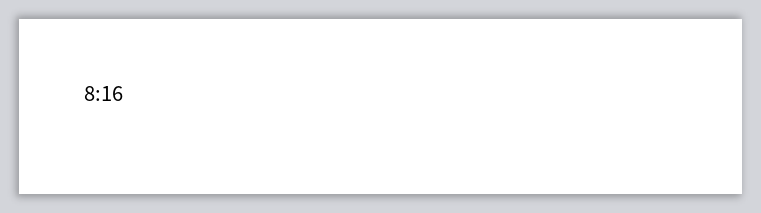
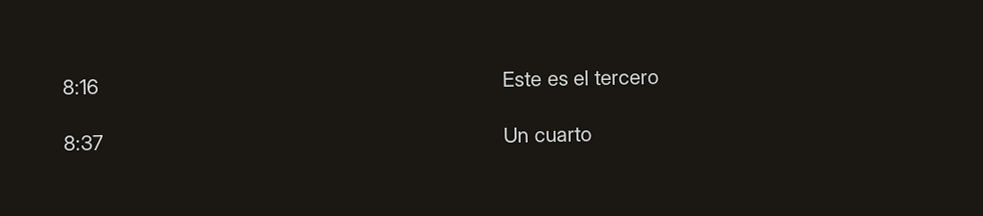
(123, 93) none -> [63,134,104,151] [502,69,659,87] [503,127,592,143] // 8:37 // Este es el tercero // Un cuarto

